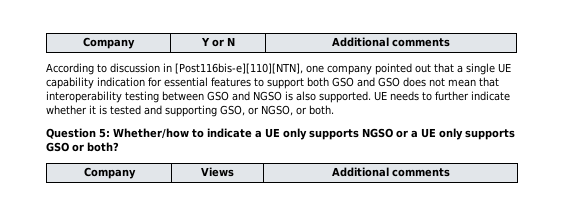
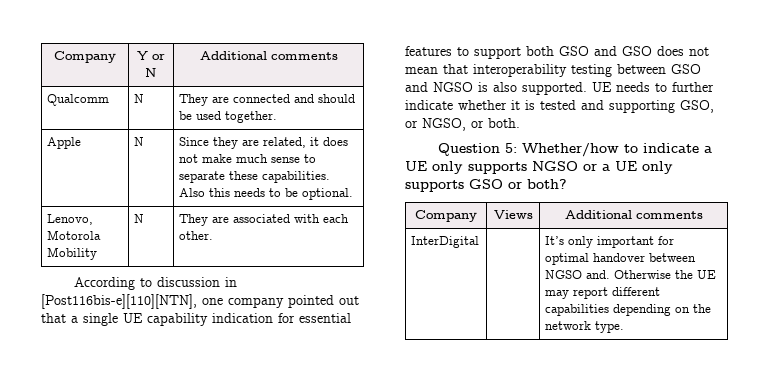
(450, 42) none -> [47,94,110,106] [134,94,145,103] [179,94,356,106] [179,111,278,123] [47,137,82,149] [134,137,145,146] [179,137,349,149] [179,154,317,163] [179,171,331,183] [179,188,354,200] [47,214,94,225] [47,230,102,240] [47,247,98,260] [134,214,145,223] [179,214,350,226] [179,231,214,240] // Qualcomm | N | They are connected and should be used together. // Apple | N | Since they are related, it does not make much sense to separate these capabilities. Also this needs to be optional. // Lenovo, Motorola Mobility | N | They are associated with each other.
(450, 172) none -> [411,236,480,248] [545,236,675,248] [545,253,697,265] [545,270,717,279] [545,287,661,299] [545,304,712,316] [545,321,625,333] // InterDigital | | It’s only important for optimal handover between NGSO and. Otherwise the UE may report different capabilities depending on the network type.

